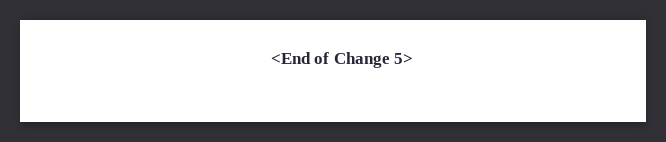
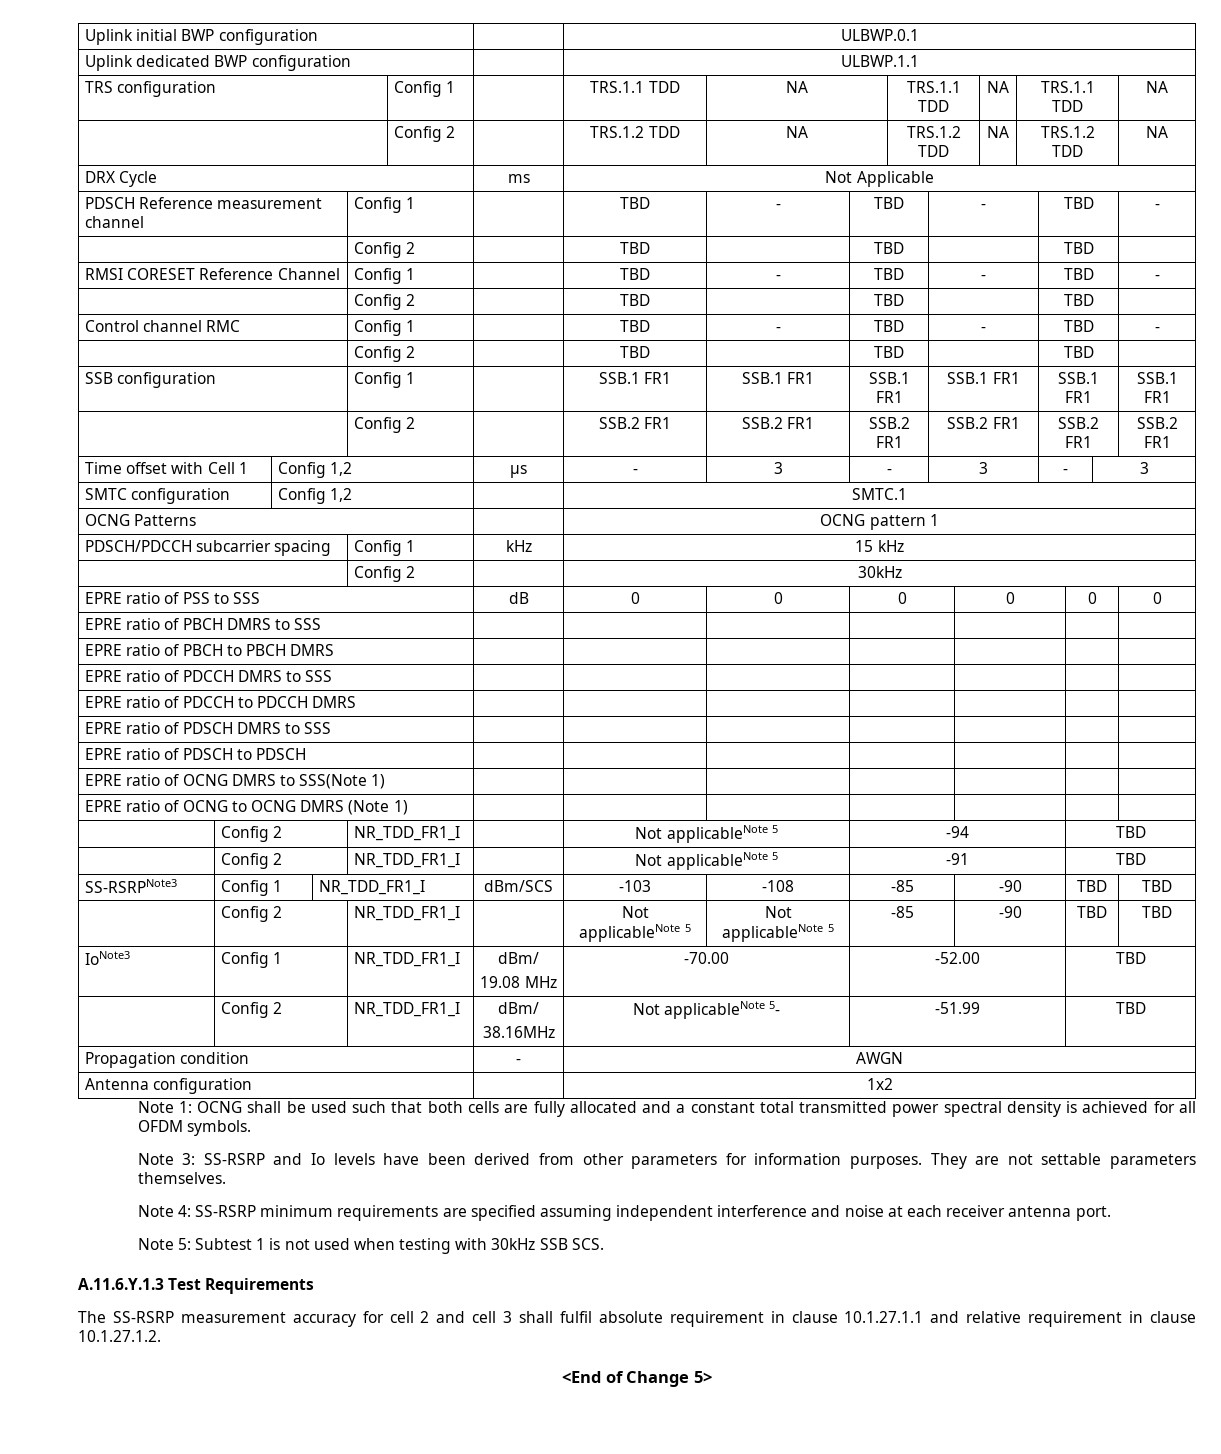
(270, 58) none -> [85,29,318,45] [840,29,919,41] [85,55,351,71] [840,55,919,67] [85,81,217,97] [394,81,456,97] [590,81,680,93] [786,81,808,93] [906,81,961,93] [918,100,949,112] [987,81,1009,93] [1040,81,1095,93] [1052,100,1083,112] [1146,81,1168,93] [394,126,456,142] [590,126,680,138] [786,126,808,138] [906,126,961,138] [918,145,949,157] [987,126,1009,138] [1040,126,1095,138] [1052,145,1083,157] [1146,126,1168,138] [85,171,158,187] [507,174,530,183] [825,171,934,187] [85,197,323,209] [85,216,145,228] [354,197,416,213] [620,197,650,209] [775,204,781,209] [874,197,904,209] [981,204,986,209] [1063,197,1094,209] [1154,204,1160,209] [354,242,416,258] [620,242,650,254] [874,242,904,254] [1063,242,1094,254] [85,268,340,280] [354,268,416,284] [620,268,650,280] [775,275,781,280] [874,268,904,280] [981,275,986,280] [1063,268,1094,280] [1154,275,1160,280] [354,294,416,310] [620,294,650,306] [874,294,904,306] [1063,294,1094,306] [85,320,241,332] [354,320,416,336] [620,320,650,332] [775,327,781,332] [874,320,904,332] [981,327,986,332] [1063,320,1094,332] [1154,327,1160,332] [354,346,416,362] [620,346,650,358] [874,346,904,358] [1063,346,1094,358] [85,372,217,388] [354,372,416,388] [598,372,672,384] [741,372,815,384] [868,372,910,384] [875,391,903,403] [947,372,1020,384] [1058,372,1099,384] [1065,391,1092,403] [1136,372,1178,384] [1143,391,1171,403] [354,417,416,433] [598,417,672,429] [741,417,815,429] [868,417,910,429] [875,436,903,448] [947,417,1020,429] [1058,417,1099,429] [1065,436,1092,448] [1136,417,1178,429] [1143,436,1171,448] [85,462,248,474] [278,462,353,478] [510,465,527,478] [632,469,638,474] [773,462,783,474] [886,469,892,474] [979,462,988,474] [1063,469,1068,474] [1139,462,1149,474] [85,488,231,504] [278,488,353,504] [852,488,907,500] [85,514,197,526] [820,514,939,530] [85,540,332,556] [354,540,416,556] [505,540,532,552] [855,540,904,552] [354,566,416,582] [857,566,902,578] [85,592,261,604] [508,592,529,604] [630,592,640,604] [773,592,783,604] [897,592,907,604] [1005,592,1015,604] [1087,592,1097,604] [1152,592,1162,604] [85,618,322,630] [85,644,335,656] [85,670,333,682] [85,696,357,708] [85,722,332,734] [85,748,307,760] [85,774,386,789] [85,800,408,815] [221,826,283,842] [354,826,461,841] [635,825,778,843] [946,826,969,838] [1115,826,1146,838] [221,853,283,869] [354,853,461,868] [635,852,778,870] [946,853,969,865] [1115,853,1146,865] [85,879,178,893] [221,880,283,896] [319,880,426,895] [484,880,553,892] [619,880,651,892] [762,880,794,892] [890,880,914,892] [998,880,1022,892] [1077,880,1107,892] [1142,880,1172,892] [221,906,283,922] [354,906,461,921] [621,906,649,918] [579,924,691,942] [764,906,792,918] [722,924,834,942] [890,906,914,918] [998,906,1022,918] [1077,906,1107,918] [1142,906,1172,918] [85,951,131,965] [221,952,283,968] [354,952,461,967] [498,952,539,964] [480,976,557,988] [684,952,729,964] [935,952,980,964] [1115,952,1146,964] [221,1002,283,1018] [354,1002,461,1017] [498,1002,539,1014] [482,1026,555,1038] [632,1001,781,1019] [935,1002,980,1014] [1115,1002,1146,1014] [85,1052,250,1068] [516,1059,521,1064] [856,1052,903,1064] [85,1078,253,1094] [866,1078,893,1090] [137,1101,1196,1117] [137,1120,251,1136] [137,1153,1196,1169] [137,1172,226,1184] [137,1205,1111,1221] [137,1238,604,1254] [78,1278,315,1294] [78,1311,1197,1327] [78,1330,161,1342] Uplink initial BWP configuration | | ULBWP.0.1 // Uplink dedicated BWP configuration | | ULBWP.1.1 // TRS configuration | Config 1 | | TRS.1.1 TDD | NA | TRS.1.1 TDD | NA | TRS.1.1 TDD | NA // | Config 2 | | TRS.1.2 TDD | NA | TRS.1.2 TDD | NA | TRS.1.2 TDD | NA // DRX Cycle | ms | Not Applicable // PDSCH Reference measurement channel | Config 1 | | TBD | - | TBD | - | TBD | - // | Config 2 | | TBD | | TBD | | TBD | // RMSI CORESET Reference Channel | Config 1 | | TBD | - | TBD | - | TBD | - // | Config 2 | | TBD | | TBD | | TBD | // Control channel RMC | Config 1 | | TBD | - | TBD | - | TBD | - // | Config 2 | | TBD | | TBD | | TBD | // SSB configuration | Config 1 | | SSB.1 FR1 | SSB.1 FR1 | SSB.1 FR1 | SSB.1 FR1 | SSB.1 FR1 | SSB.1 FR1 // | Config 2 | | SSB.2 FR1 | SSB.2 FR1 | SSB.2 FR1 | SSB.2 FR1 | SSB.2 FR1 | SSB.2 FR1 // Time offset with Cell 1 | Config 1,2 | μs | - | 3 | - | 3 | - | 3 // SMTC configuration | Config 1,2 | | SMTC.1 // OCNG Patterns | | OCNG pattern 1 // PDSCH/PDCCH subcarrier spacing | Config 1 | kHz | 15 kHz // | Config 2 | | 30kHz // EPRE ratio of PSS to SSS | dB | 0 | 0 | 0 | 0 | 0 | 0 // EPRE ratio of PBCH DMRS to SSS | | | | | | | // EPRE ratio of PBCH to PBCH DMRS | | | | | | | // EPRE ratio of PDCCH DMRS to SSS | | | | | | | // EPRE ratio of PDCCH to PDCCH DMRS | | | | | | | // EPRE ratio of PDSCH DMRS to SSS | | | | | | | // EPRE ratio of PDSCH to PDSCH | | | | | | | // EPRE ratio of OCNG DMRS to SSS(Note 1) | | | | | | | // EPRE ratio of OCNG to OCNG DMRS (Note 1) | | | | | | | // | Config 2 | NR_TDD_FR1_I | | Not applicableNote 5 | -94 | TBD // | Config 2 | NR_TDD_FR1_I | | Not applicableNote 5 | -91 | TBD // SS-RSRPNote3 | Config 1 | NR_TDD_FR1_I | dBm/SCS | -103 | -108 | -85 | -90 | TBD | TBD // | Config 2 | NR_TDD_FR1_I | | Not applicableNote 5 | Not applicableNote 5 | -85 | -90 | TBD | TBD // IoNote3 | Config 1 | NR_TDD_FR1_I | dBm/ // 19.08 MHz | -70.00 | -52.00 | TBD // | Config 2 | NR_TDD_FR1_I | dBm/ // 38.16MHz | Not applicableNote 5- | -51.99 | TBD // Propagation condition | - | AWGN // Antenna configuration | | 1x2 // Note 1: OCNG shall be used such that both cells are fully allocated and a constant total transmitted power spectral density is achieved for all OFDM symbols. // Note 3: SS-RSRP and Io levels have been derived from other parameters for information purposes. They are not settable parameters themselves. // Note 4: SS-RSRP minimum requirements are specified assuming independent interference and noise at each receiver antenna port. // Note 5: Subtest 1 is not used when testing with 30kHz SSB SCS. // A.11.6.Y.1.3 Test Requirements // The SS-RSRP measurement accuracy for cell 2 and cell 3 shall fulfil absolute requirement in clause 10.1.27.1.1 and relative requirement in clause 10.1.27.1.2. //

